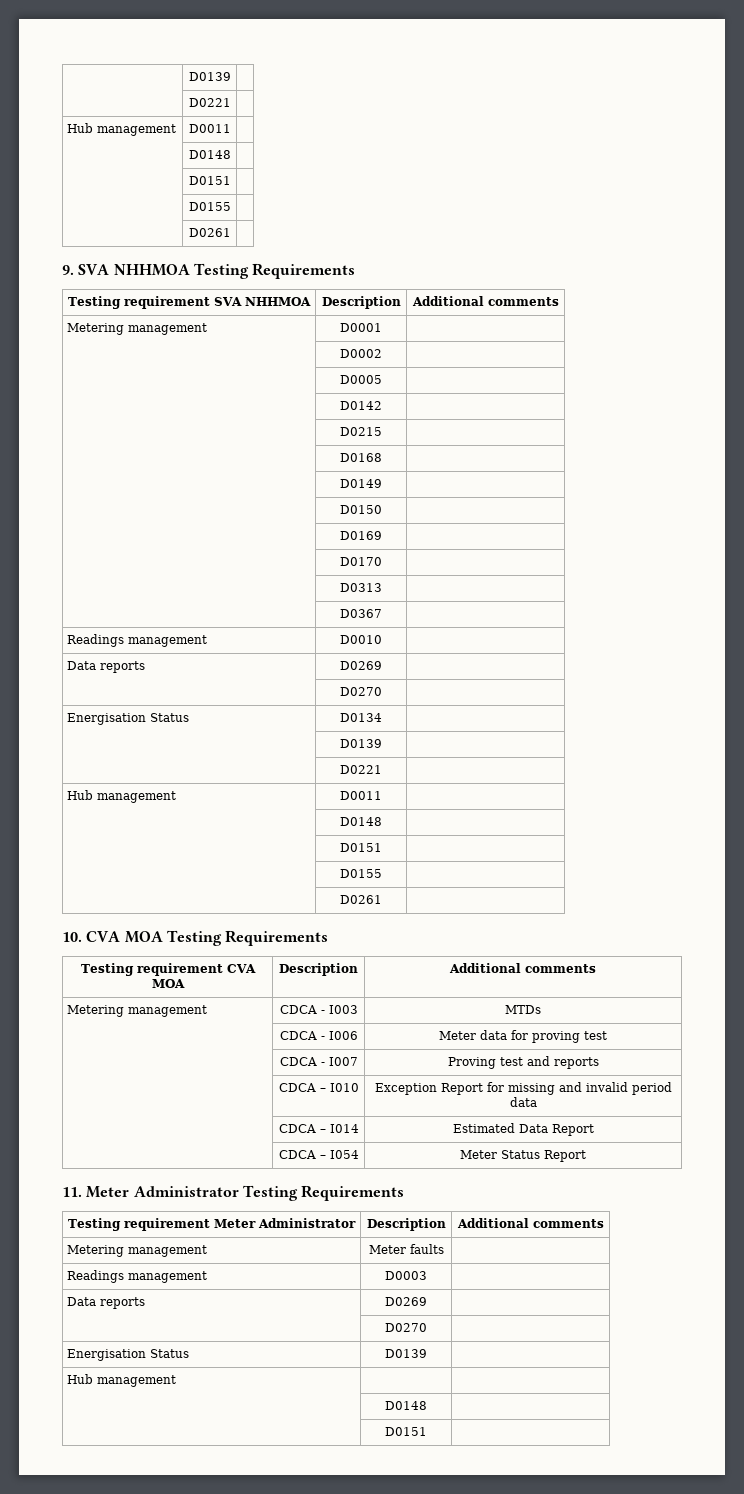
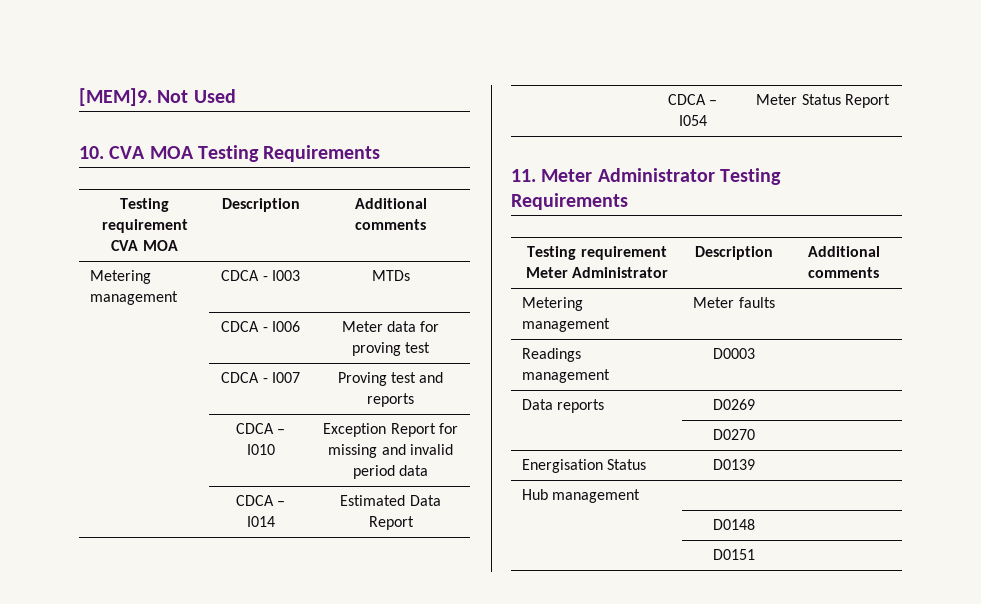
[188,72,231,81] [188,98,231,107] [67,123,177,136] [188,124,231,133] [188,150,231,159] [188,176,231,185] [188,202,231,211] [188,228,231,237] [62,263,356,279] [68,296,311,309] [321,296,401,309] [411,296,559,306] [67,323,208,335] [340,323,383,332] [340,349,383,358] [340,375,383,384] [340,401,383,410] [340,427,383,436] [340,453,383,462] [340,479,383,488] [340,505,383,514] [340,531,383,540] [340,557,383,566] [340,583,383,592] [340,609,383,618] [67,634,208,647] [340,635,383,644] [67,661,146,673] [340,661,383,670] [340,687,383,696] [67,713,190,725] [340,713,383,722] [340,739,383,748] [340,765,383,774] [67,790,177,803] [340,791,383,800] [340,817,383,826] [340,843,383,852] [340,869,383,878] [340,895,383,904] | D0139 | // | D0221 | // Hub management | D0011 | // | D0148 | // | D0151 | // | D0155 | // | D0261 | // 9. SVA NHHMOA Testing Requirements // Testing requirement SVA NHHMOA | Description | Additional comments // Metering management | D0001 | // | D0002 | // | D0005 | // | D0142 | // | D0215 | // | D0168 | // | D0149 | // | D0150 | // | D0169 | // | D0170 | // | D0313 | // | D0367 | // Readings management | D0010 | // Data reports | D0269 | // | D0270 | // Energisation Status | D0134 | // | D0139 | // | D0221 | // Hub management | D0011 | // | D0148 | // | D0151 | // | D0155 | // | D0261 | -> [79,88,236,106] [MEM]9. Not Used

